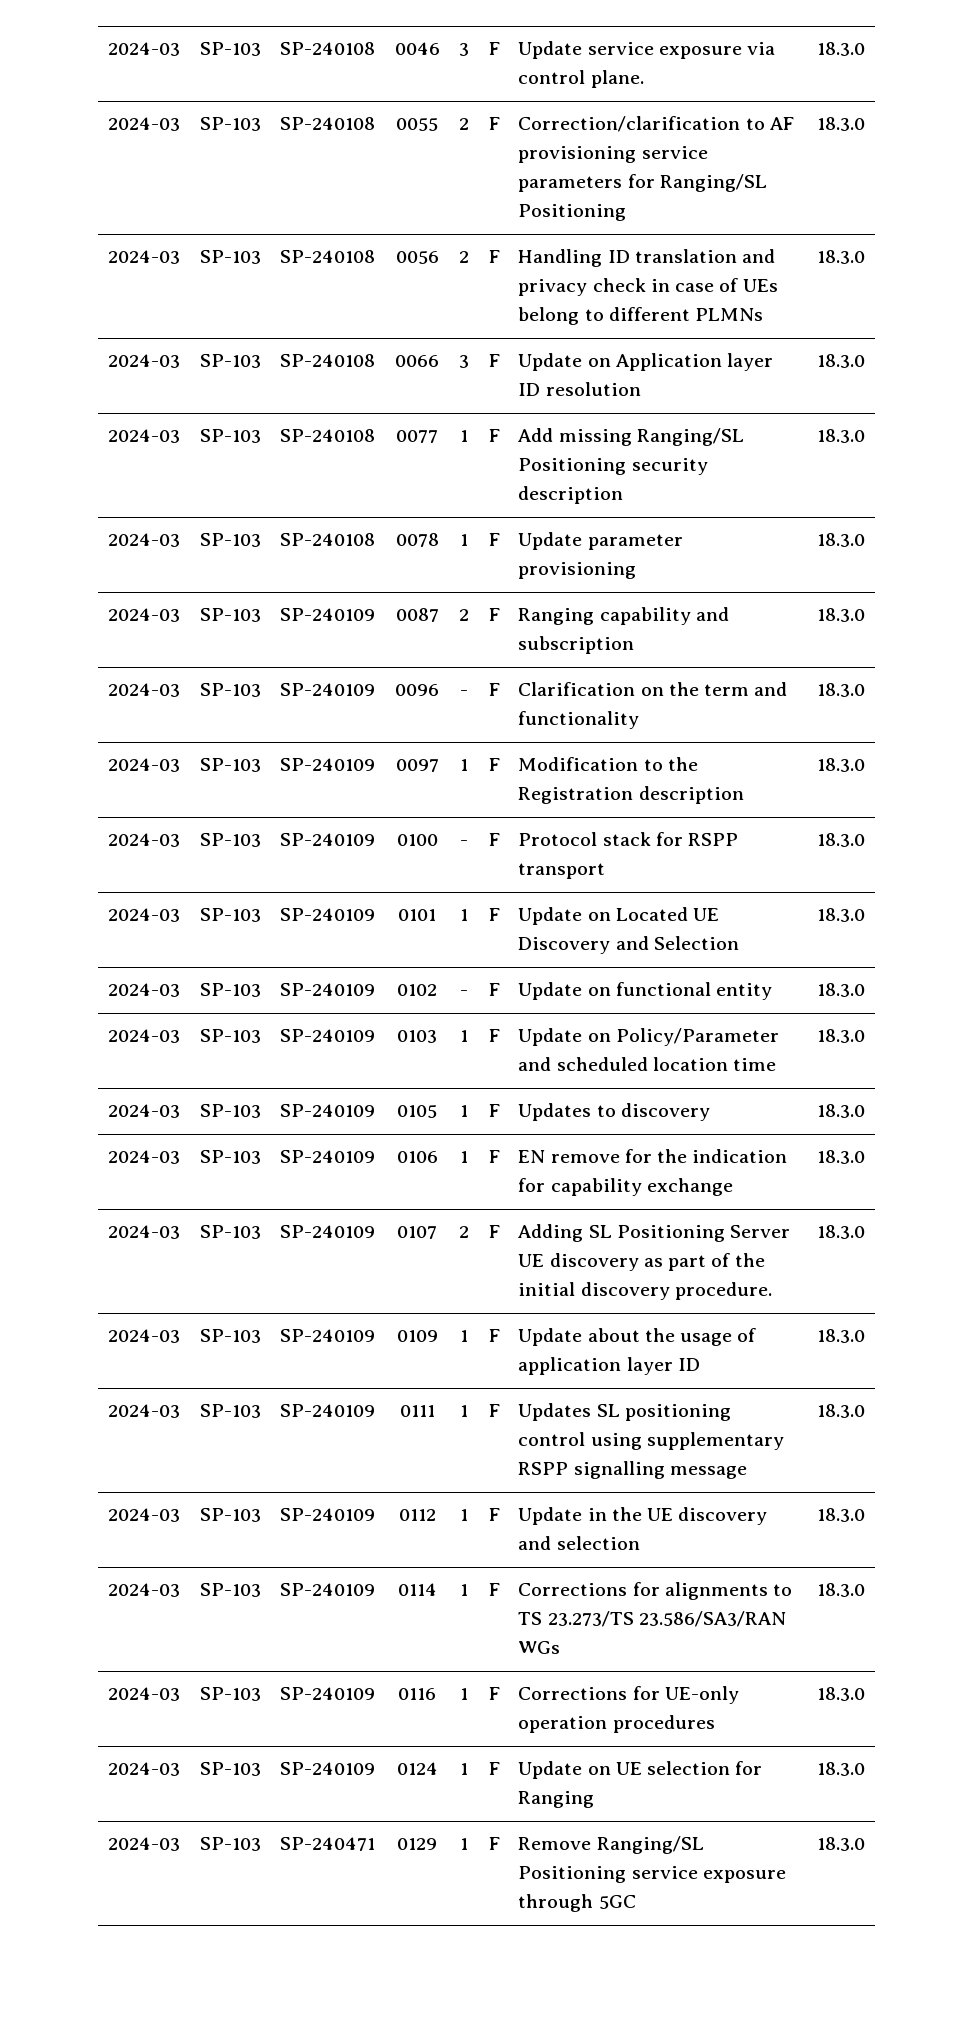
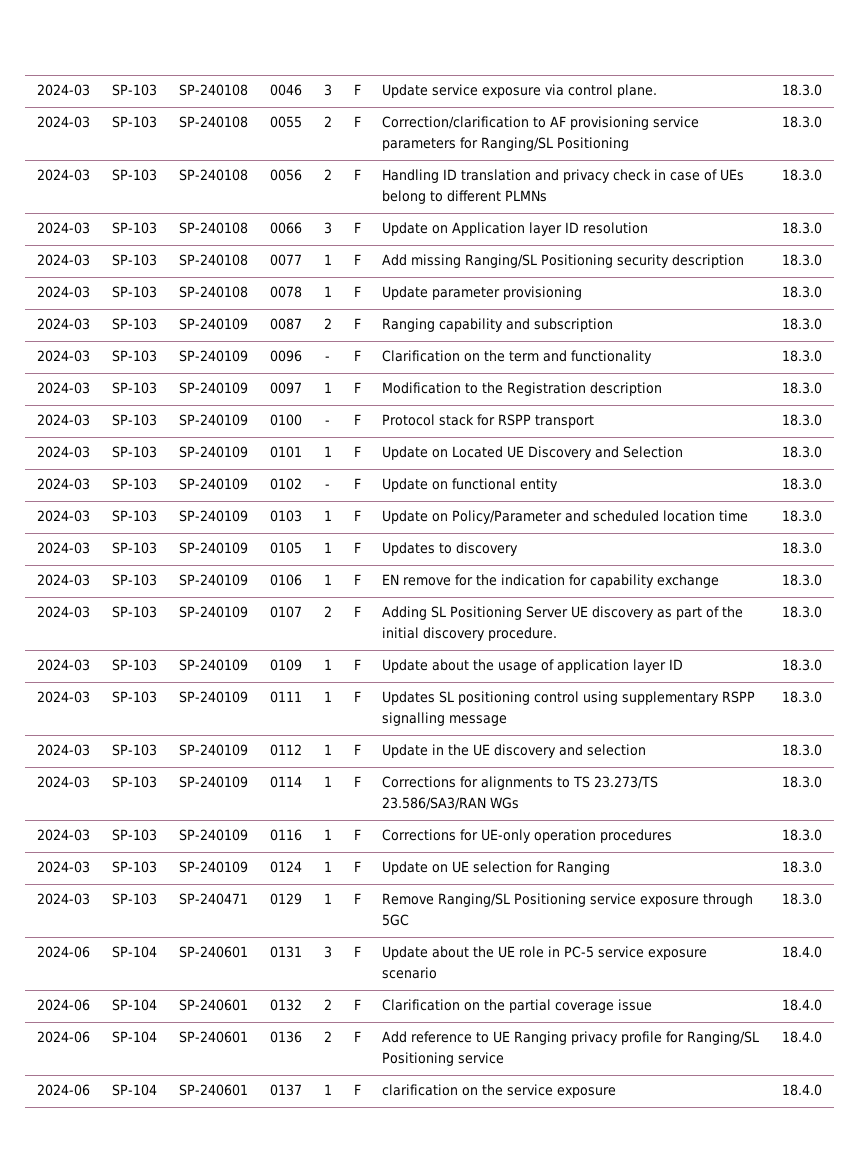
(865, 1844) none -> [36,946,90,958] [111,946,157,958] [178,946,248,958] [269,946,302,958] [323,946,332,958] [353,946,361,957] [381,946,707,960] [381,967,437,979] [782,946,822,958] [36,999,90,1011] [111,999,157,1011] [178,999,248,1011] [269,999,302,1011] [323,999,332,1010] [353,999,361,1010] [381,999,652,1013] [782,999,822,1011] [36,1031,90,1043] [111,1031,157,1043] [178,1031,248,1043] [269,1031,302,1043] [323,1031,332,1042] [353,1031,361,1042] [381,1031,759,1045] [381,1052,504,1066] [782,1031,822,1043] [36,1084,90,1096] [111,1084,157,1096] [178,1084,248,1096] [269,1084,302,1096] [323,1084,332,1095] [353,1084,361,1095] [381,1084,616,1098] [782,1084,822,1096] // 2024-06 | SP-104 | SP-240601 | 0131 | 3 | F | Update about the UE role in PC-5 service exposure scenario | 18.4.0 // 2024-06 | SP-104 | SP-240601 | 0132 | 2 | F | Clarification on the partial coverage issue | 18.4.0 // 2024-06 | SP-104 | SP-240601 | 0136 | 2 | F | Add reference to UE Ranging privacy profile for Ranging/SL Positioning service | 18.4.0 // 2024-06 | SP-104 | SP-240601 | 0137 | 1 | F | clarification on the service exposure | 18.4.0

